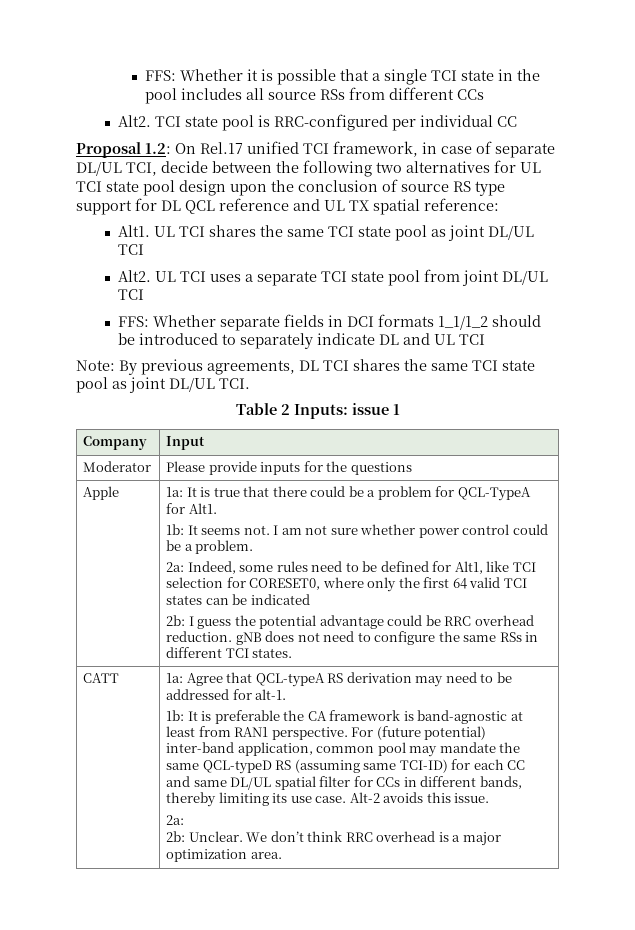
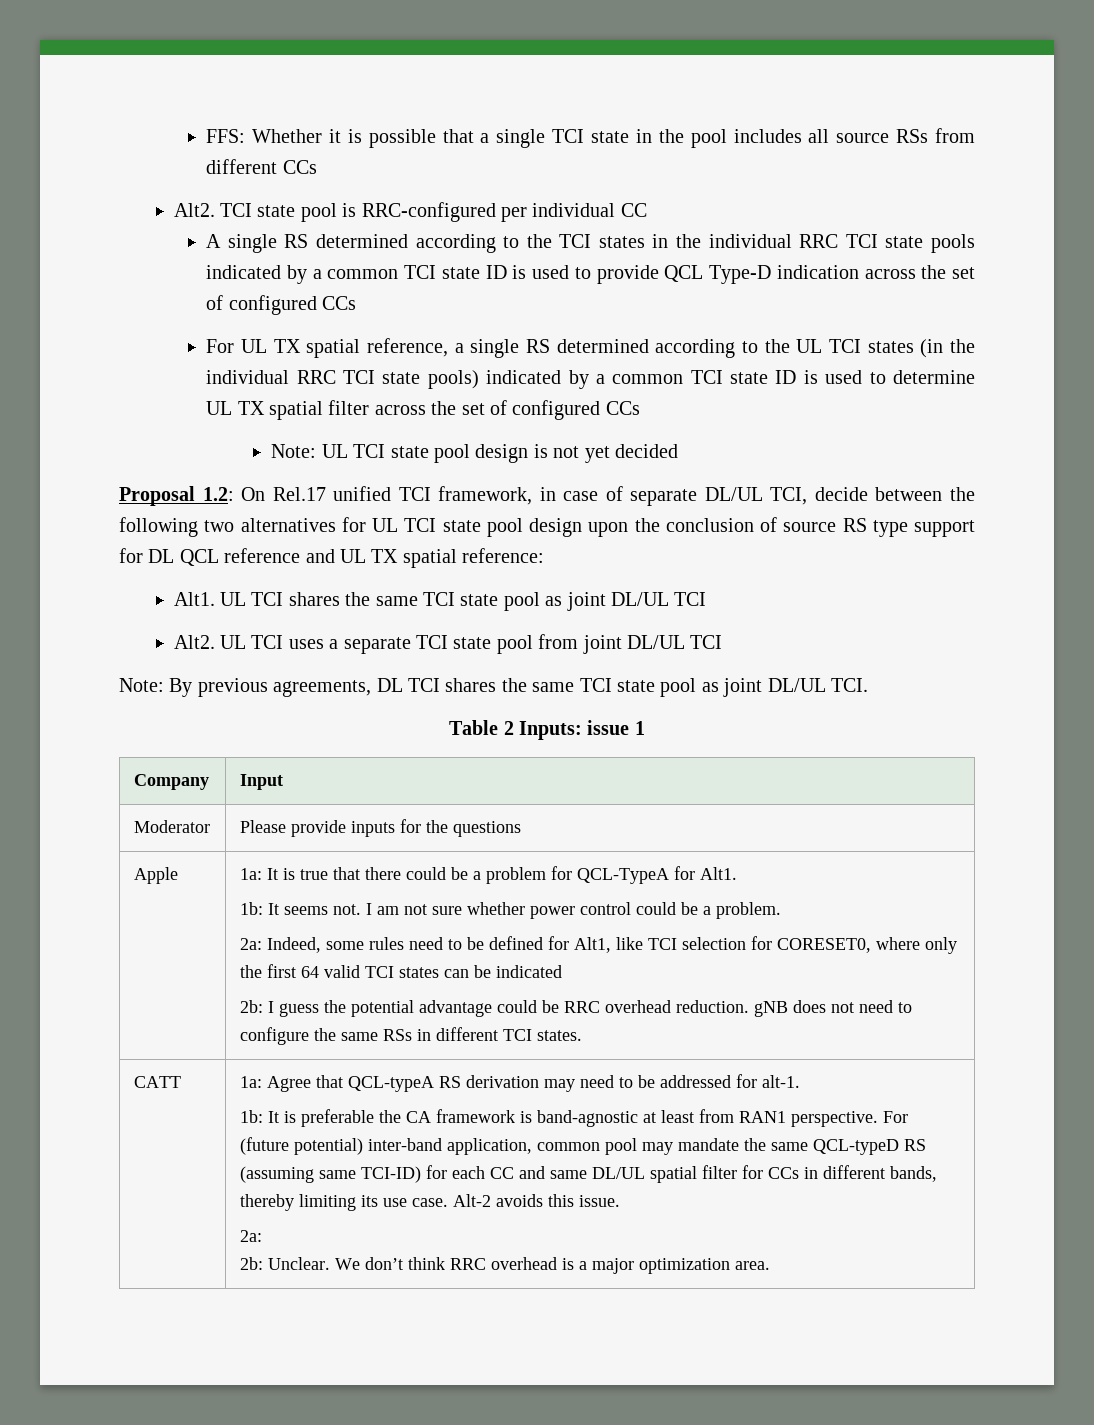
(518, 121) none -> [206,234,976,253] [206,265,976,284] [206,295,356,315] [206,338,976,358] [206,370,975,389] [206,400,640,420] [271,444,678,463] // A single RS determined according to the TCI states in the individual RRC TCI state pools indicated by a common TCI state ID is used to provide QCL Type-D indication across the set of configured CCs // For UL TX spatial reference, a single RS determined according to the UL TCI states (in the individual RRC TCI state pools) indicated by a common TCI state ID is used to determine UL TX spatial filter across the set of configured CCs // Note: UL TCI state pool design is not yet decided
[118,314,542,331] [118,333,486,349] // FFS: Whether separate fields in DCI formats 1_1/1_2 should be introduced to separately indicate DL and UL TCI -> (723, 642) none

